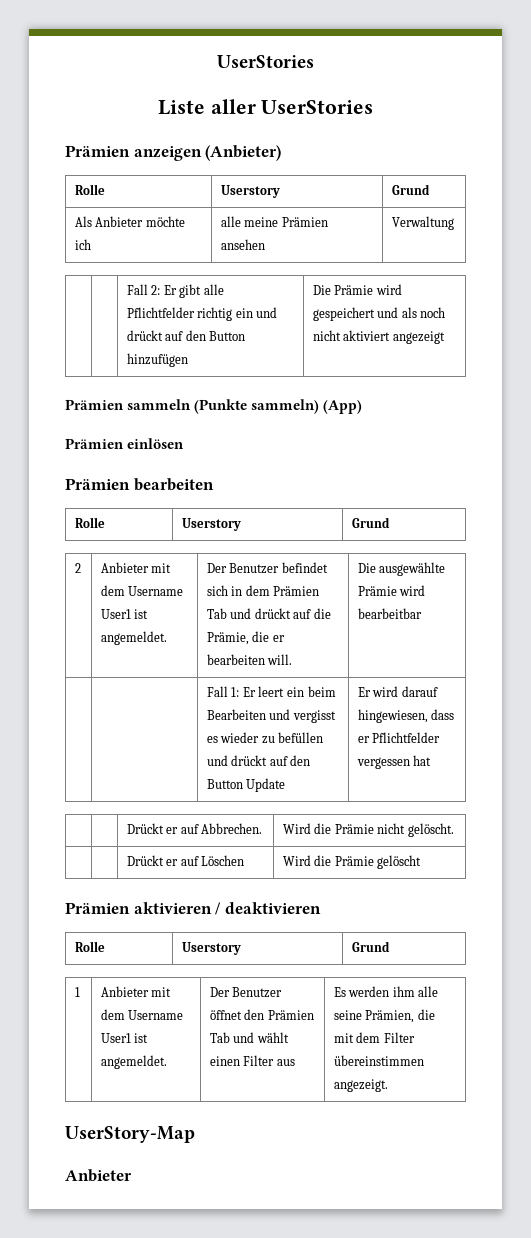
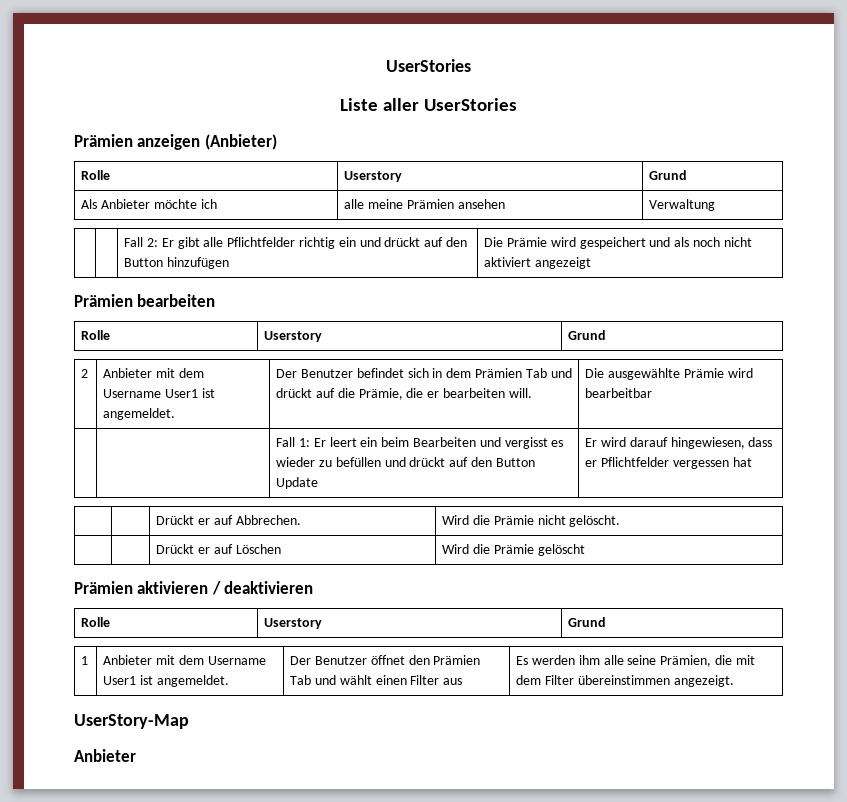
[65,399,363,414] [65,438,185,449] // Prämien sammeln (Punkte sammeln) (App) // Prämien einlösen -> (592, 263) none

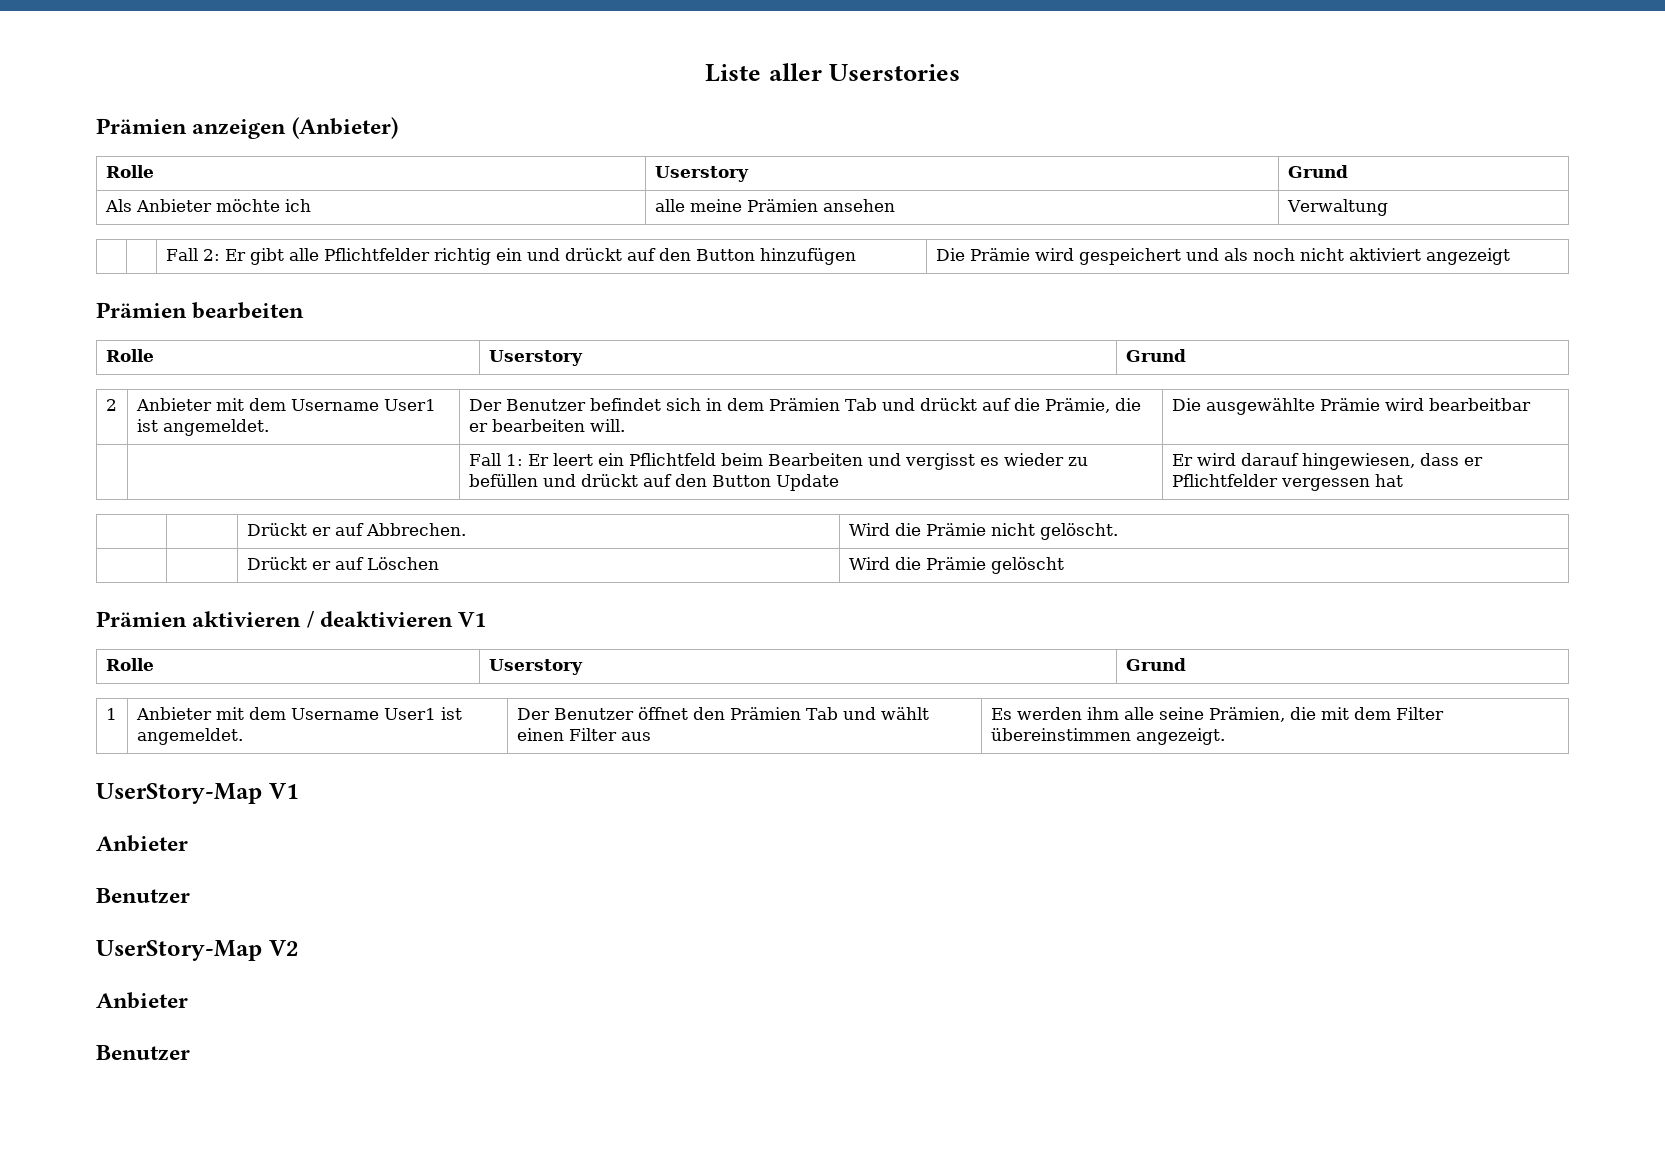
[386,59,471,72] UserStories // -> (705, 73) none
[424,98,518,111] UserStories -> [828,64,960,81] Userstories
(378, 442) none -> [628,453,716,466] Pflichtfeld
(314, 587) none -> [458,612,487,627] V1
[74,749,136,762] // Anbieter -> [268,783,299,799] [96,835,188,852] [96,888,190,904] [96,940,299,961] [96,992,188,1009] [96,1045,190,1061] V1 // Anbieter // Benutzer // UserStory-Map V2 // Anbieter // Benutzer

